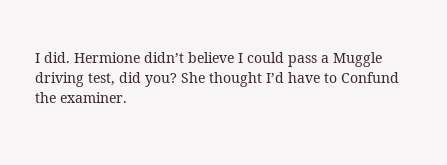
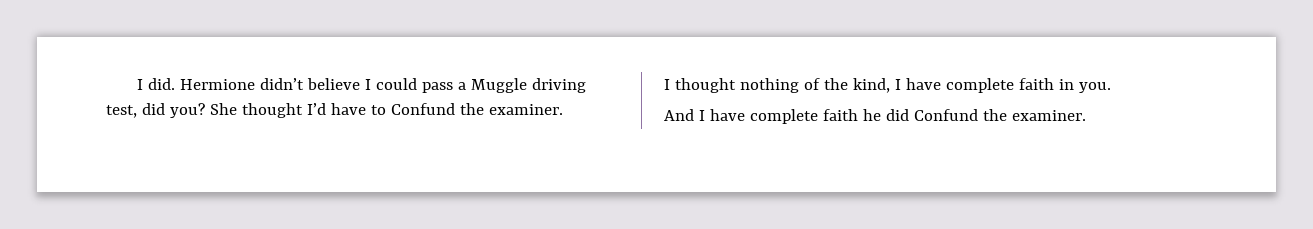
(127, 97) none -> [664,78,1111,93] [664,109,1086,124] // I thought nothing of the kind, I have complete faith in you. // And I have complete faith he did Confund the examiner.

